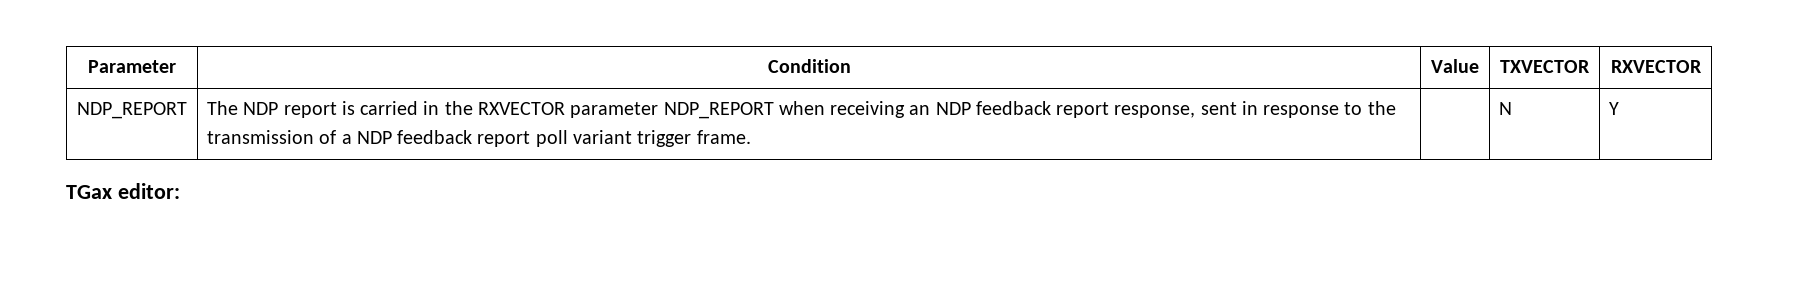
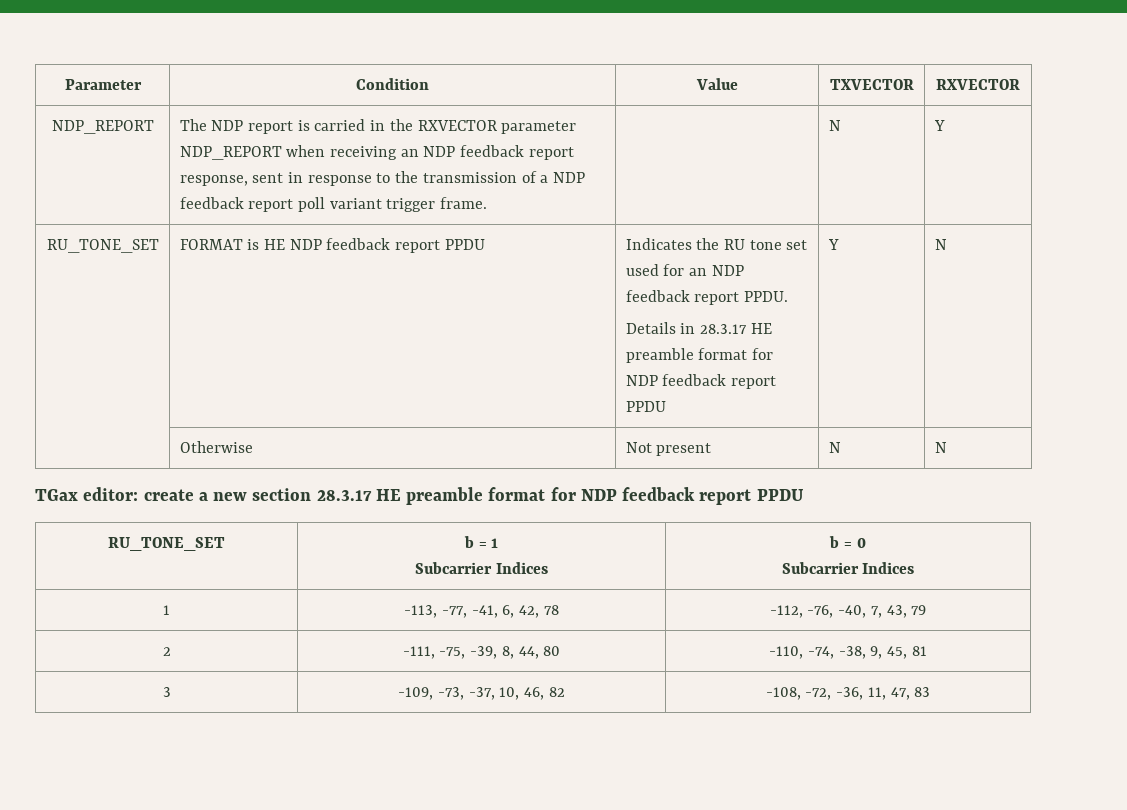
[66,183,180,199] // TGax editor: -> [46,239,159,253] [179,238,485,253] [625,238,808,250] [625,264,744,276] [625,290,789,305] [625,322,772,334] [625,348,774,363] [625,374,777,389] [625,401,666,412] [827,239,839,250] [934,239,947,250] [179,441,253,453] [625,442,712,456] [828,442,841,453] [934,442,947,453] [35,487,804,505] [108,537,225,551] [463,536,499,548] [415,562,548,574] [829,536,866,548] [781,562,915,574] [163,605,170,615] [404,605,559,618] [769,605,927,618] [162,647,171,656] [402,646,561,659] [769,646,927,659] [162,687,171,697] [398,687,565,700] [765,687,931,700] // RU_TONE_SET | FORMAT is HE NDP feedback report PPDU | Indicates the RU tone set used for an NDP feedback report PPDU. // Details in 28.3.17 HE preamble format for NDP feedback report PPDU | Y | N // | Otherwise | Not present | N | N // TGax editor: create a new section 28.3.17 HE preamble format for NDP feedback report PPDU // RU_TONE_SET | b = 1 // Subcarrier Indices | b = 0 // Subcarrier Indices // 1 | -113, -77, -41, 6, 42, 78 | -112, -76, -40, 7, 43, 79 // 2 | -111, -75, -39, 8, 44, 80 | -110, -74, -38, 9, 45, 81 // 3 | -109, -73, -37, 10, 46, 82 | -108, -72, -36, 11, 47, 83

